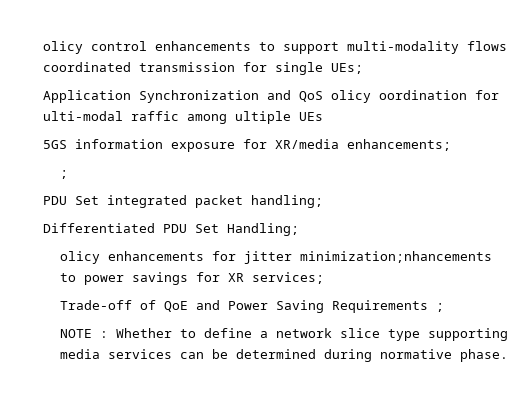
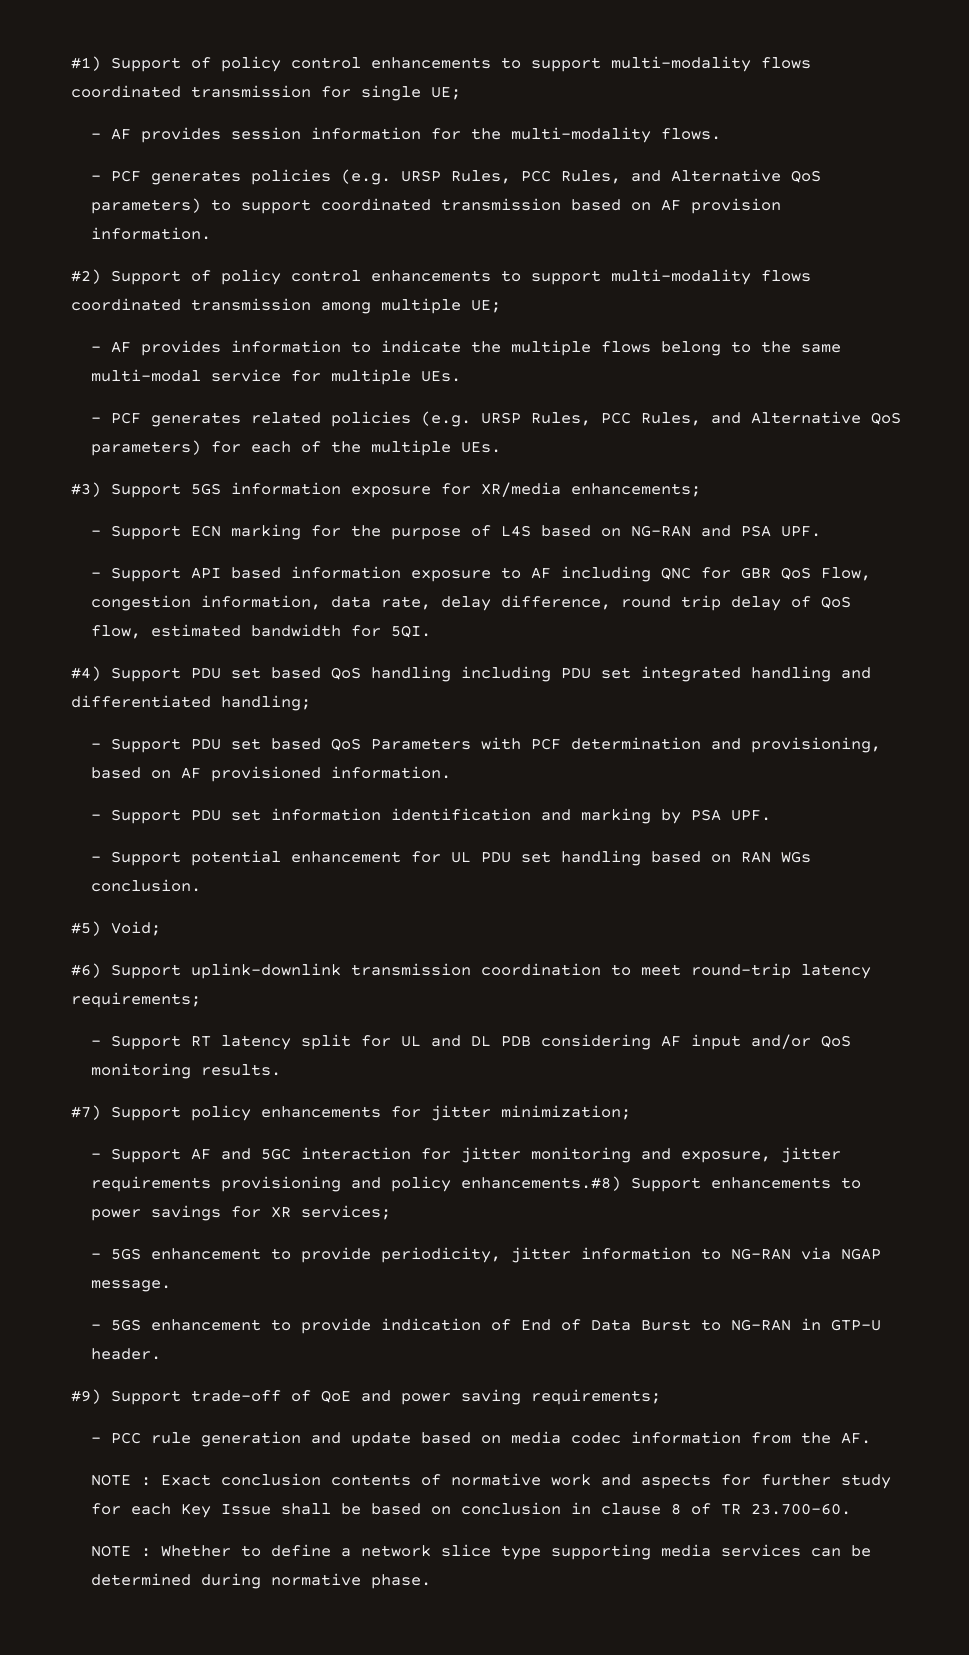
[42,41,83,54] olicy -> [70,56,281,72] #1) Support of policy
[330,63,363,74] [42,90,499,103] [42,111,323,124] UEs; // Application Synchronization and QoS olicy oordination for ulti-modal raffic among ultiple UEs // -> [430,87,461,100] [90,127,721,143] [90,169,821,185] [90,198,781,214] [90,227,211,240] [70,269,811,285] [70,298,501,314] [90,340,841,356] [90,369,461,385] [90,411,901,427] [90,440,501,456] [70,482,181,498] UE; // - AF provides session information for the multi-modality flows. // - PCF generates policies (e.g. URSP Rules, PCC Rules, and Alternative QoS parameters) to support coordinated transmission based on AF provision information. // #2) Support of policy control enhancements to support multi-modality flows coordinated transmission among multiple UE; // - AF provides information to indicate the multiple flows belong to the same multi-modal service for multiple UEs. // - PCF generates related policies (e.g. URSP Rules, PCC Rules, and Alternative QoS parameters) for each of the multiple UEs. // #3) Support
[59,170,68,179] [42,195,323,208] [42,223,299,236] [59,251,492,264] ; // PDU Set integrated packet handling; // Differentiated PDU Set Handling; // olicy enhancements for jitter minimization;nhancements -> [90,524,821,540] [90,566,871,582] [90,595,851,611] [90,624,431,639] [70,666,871,682] [70,695,311,711] [90,737,881,753] [90,766,451,782] [90,808,771,824] [90,850,811,866] [90,879,201,892] [70,921,161,936] [70,963,871,979] [70,992,201,1008] [90,1034,851,1050] [90,1063,281,1079] [70,1105,631,1121] [90,1147,841,1163] [90,1176,831,1192] - Support ECN marking for the purpose of L4S based on NG-RAN and PSA UPF. // - Support API based information exposure to AF including QNC for GBR QoS Flow, congestion information, data rate, delay difference, round trip delay of QoS flow, estimated bandwidth for 5QI. // #4) Support PDU set based QoS handling including PDU set integrated handling and differentiated handling; // - Support PDU set based QoS Parameters with PCF determination and provisioning, based on AF provisioned information. // - Support PDU set information identification and marking by PSA UPF. // - Support potential enhancement for UL PDU set handling based on RAN WGs conclusion. // #5) Void; // #6) Support uplink-downlink transmission coordination to meet round-trip latency requirements; // - Support RT latency split for UL and DL PDB considering AF input and/or QoS monitoring results. // #7) Support policy enhancements for jitter minimization; // - Support AF and 5GC interaction for jitter monitoring and exposure, jitter requirements provisioning and policy enhancements.#8) Support enhancements
[59,300,444,313] Trade-off of QoE and Power Saving Requirements ; -> [90,1247,881,1263] [90,1280,171,1292] [90,1318,881,1334] [90,1348,161,1360] [70,1389,661,1405] [90,1431,871,1447] [90,1473,891,1489] [90,1502,851,1518] - 5GS enhancement to provide periodicity, jitter information to NG-RAN via NGAP message. // - 5GS enhancement to provide indication of End of Data Burst to NG-RAN in GTP-U header. // #9) Support trade-off of QoE and power saving requirements; // - PCC rule generation and update based on media codec information from the AF. // NOTE : Exact conclusion contents of normative work and aspects for further study for each Key Issue shall be based on conclusion in clause 8 of TR 23.700-60.

